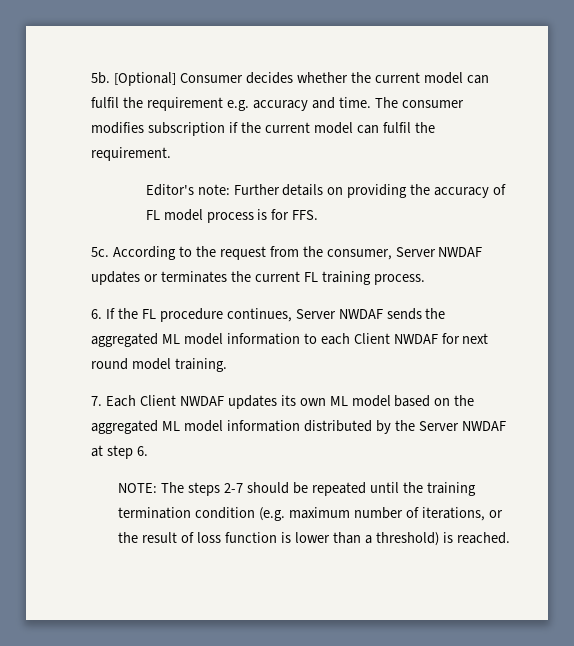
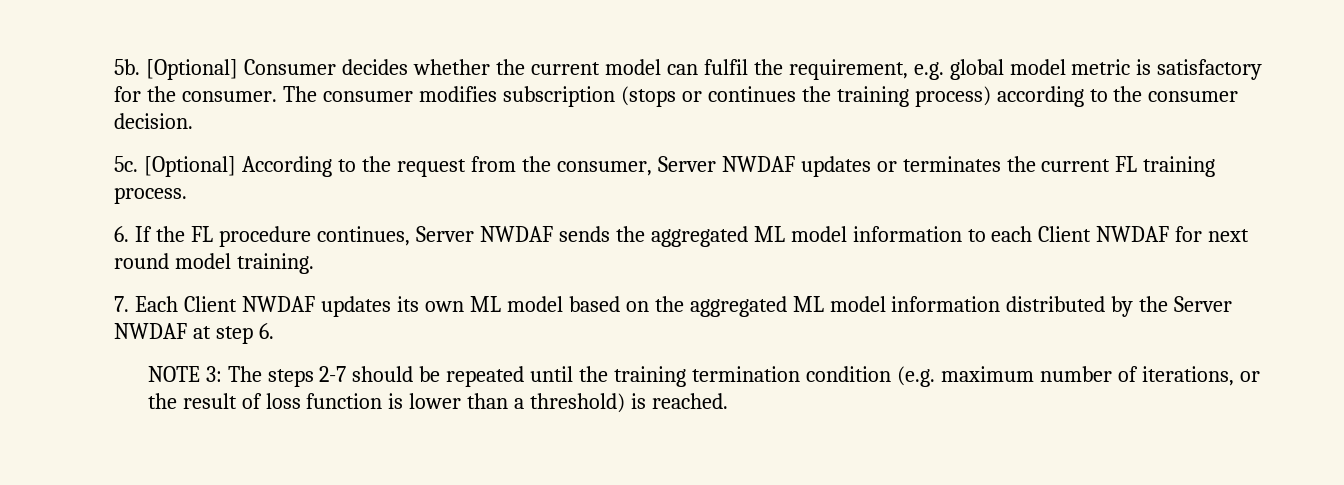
[147,97,464,111] [91,122,435,136] [91,147,172,161] [145,184,507,198] [145,209,319,223] requirement e.g. accuracy and time. The consumer modifies subscription if the current model can fulfil the requirement. // Editor's note: Further details on providing the accuracy of FL model process is for FFS. -> [788,59,1263,80] [114,86,1239,107] [114,113,194,129] requirement, e.g. global model metric is satisfactory for the consumer. The consumer modifies subscription (stops or continues the training process) according to the consumer decision.
(110, 252) none -> [144,156,237,177] [Optional]
[118,483,158,493] NOTE: -> [147,366,222,382] NOTE 3:

